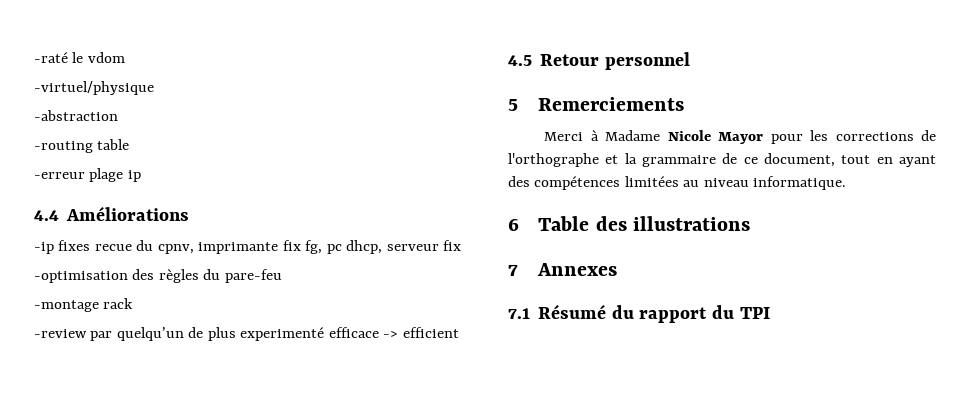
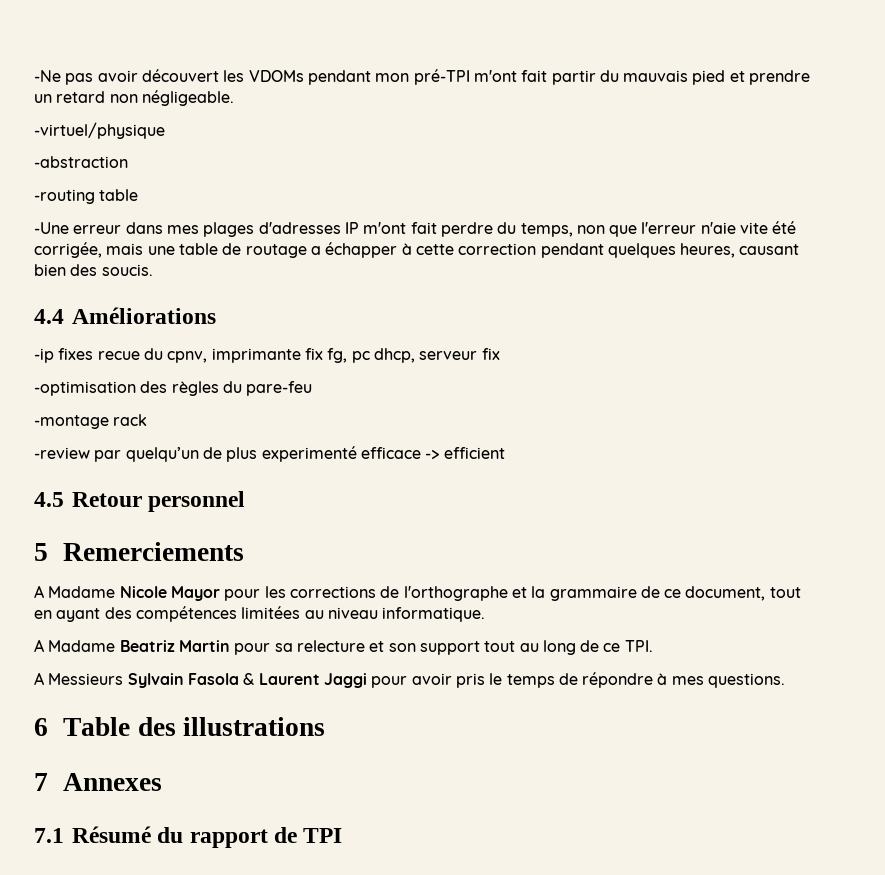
[34,52,125,63] [34,81,154,95] [34,110,118,121] [34,139,130,153] [34,168,141,182] -raté le vdom // -virtuel/physique // -abstraction // -routing table // -erreur plage ip -> [34,69,811,85] [34,90,234,106] [34,122,165,139] [34,156,128,168] [34,189,139,204] [34,221,797,237] [34,242,800,258] [34,264,153,276] -Ne pas avoir découvert les VDOMs pendant mon pré-TPI m'ont fait partir du mauvais pied et prendre un retard non négligeable. // -virtuel/physique // -abstraction // -routing table // -Une erreur dans mes plages d'adresses IP m'ont fait perdre du temps, non que l'erreur n'aie vite été corrigée, mais une table de routage a échapper à cette correction pendant quelques heures, causant bien des soucis.
[544,130,599,141] Merci à -> [34,585,44,598] A
(847, 183) none -> [34,639,653,655] [34,672,786,688] // A Madame Beatriz Martin pour sa relecture et son support tout au long de ce TPI. // A Messieurs Sylvain Fasola & Laurent Jaggi pour avoir pris le temps de répondre à mes questions.
[711,305,734,319] du -> [274,827,298,843] de

